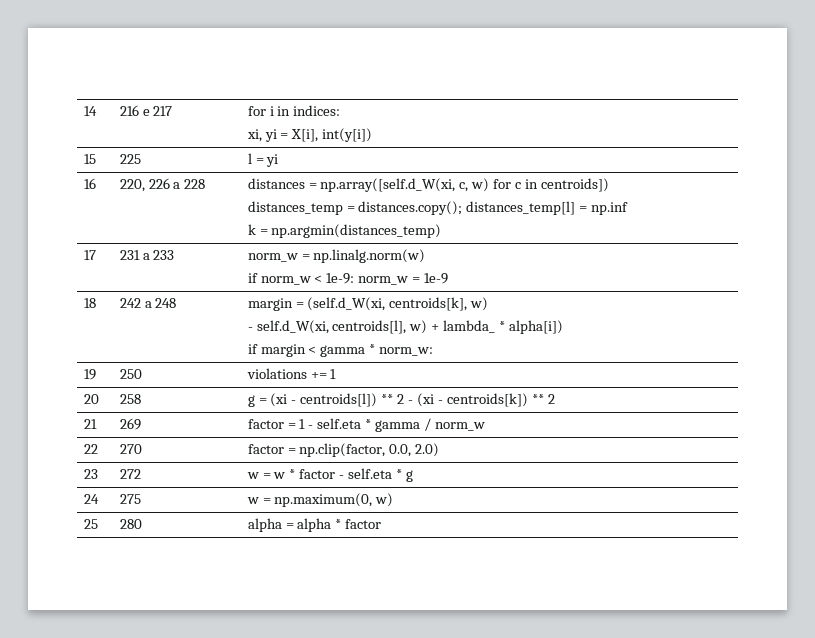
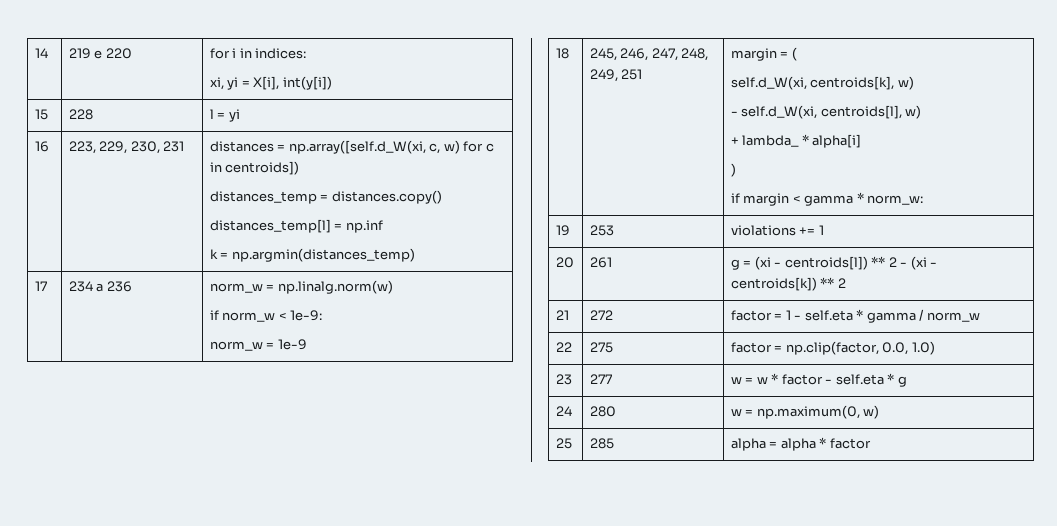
[119,105,173,116] 216 e 217 -> [68,48,132,59] 219 e 220
[119,154,141,164] 225 -> [68,109,93,120] 228
[119,178,206,192] 220, 226 a 228 -> [68,141,185,154] 223, 229, 230, 231
[358,201,463,215] distances.copy(); -> [331,190,442,204] distances.copy() //
[119,250,175,260] 231 a 233 -> [68,281,132,292] 234 a 236
(355, 278) none -> (323, 315) //
[119,298,177,308] 242 a 248 -> [589,48,709,61] [589,69,643,82] 245, 246, 247, 248, 249, 251
[307,297,386,311] (self.d_W(xi, -> [791,47,797,61] [730,76,807,90] ( // self.d_W(xi,
(428, 327) none -> (922, 112) //
[508,320,563,334] alpha[i]) -> [812,134,862,148] [730,163,736,177] alpha[i] // )
[119,369,142,379] 250 -> [589,225,614,236] 253
[119,394,141,404] 258 -> [589,257,612,268] 261
[119,418,141,430] 269 -> [589,310,613,320] 272
[119,444,142,454] 270 -> [589,342,613,353] 275
[415,443,440,457] 2.0) -> [911,341,935,355] 1.0)
[119,469,141,479] 272 -> [589,374,612,384] 277
[119,494,141,504] 275 -> [589,406,616,417] 280
[119,519,142,529] 280 -> [589,438,614,449] 285

